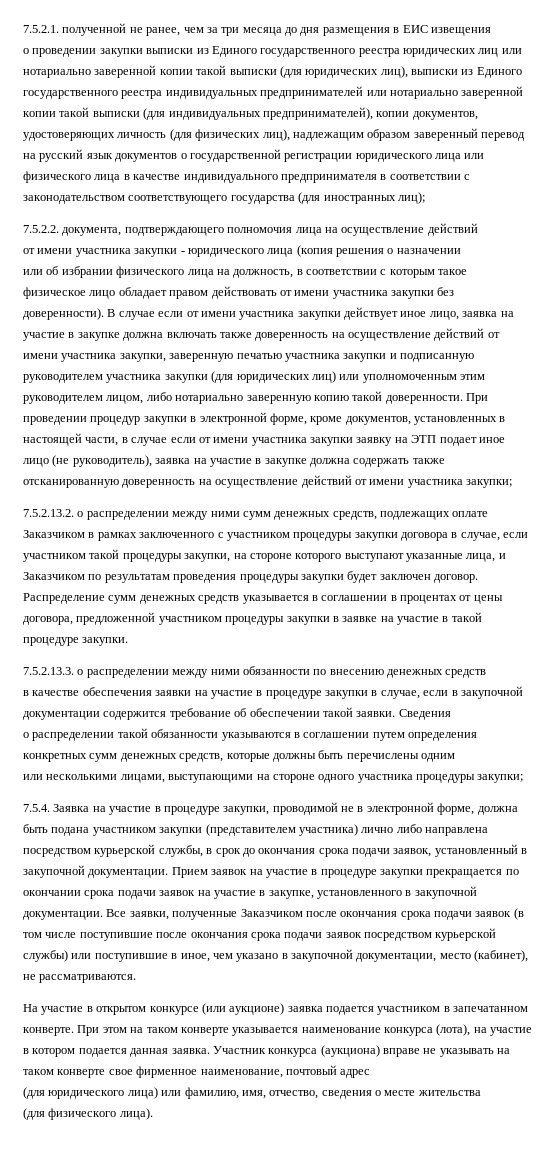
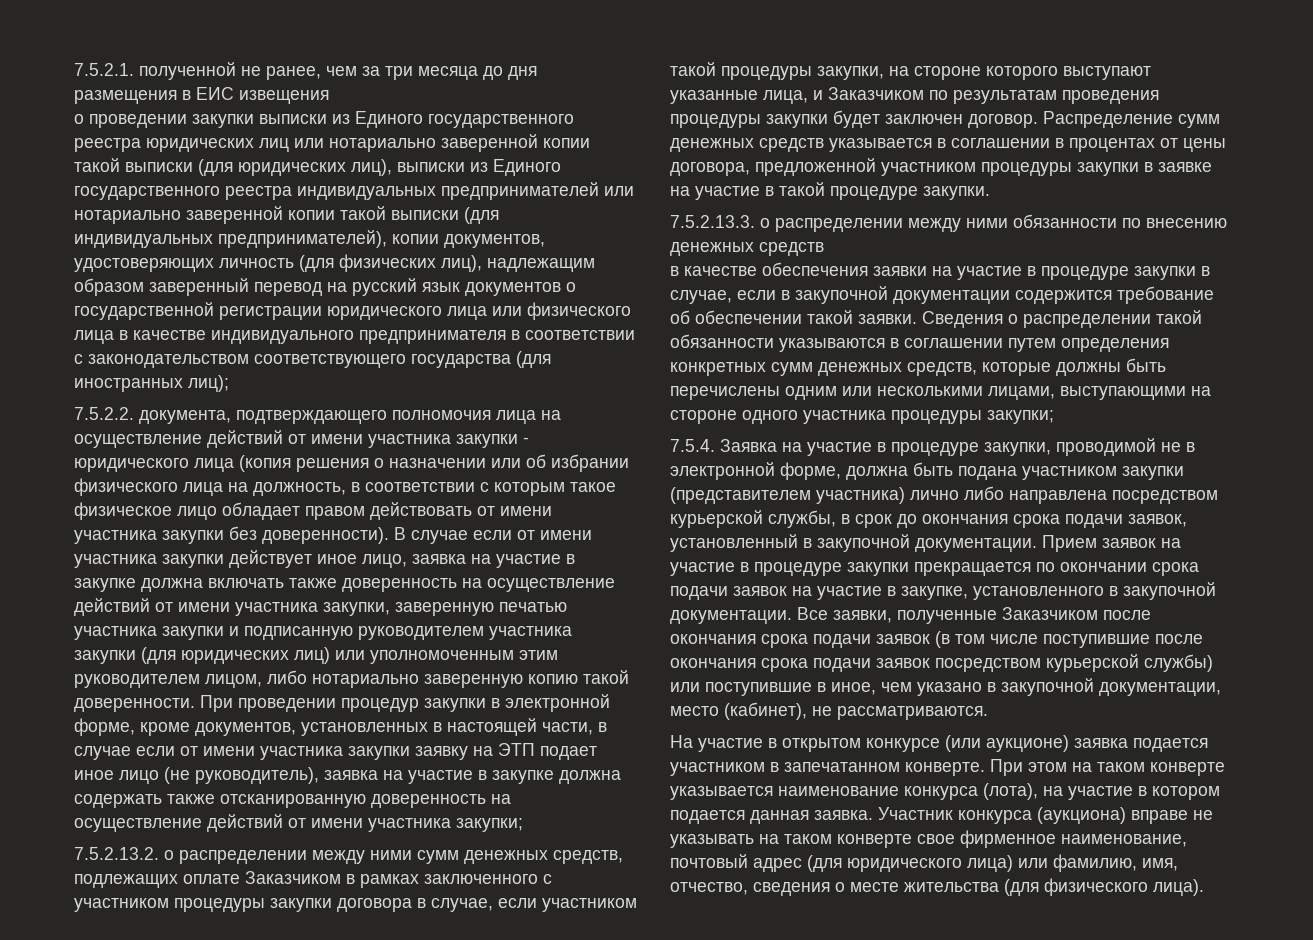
(478, 229) // -> (283, 439) none
(461, 251) // -> (486, 463) none
(451, 714) // -> (1003, 319) none
(455, 757) // -> (837, 393) none
(371, 1073) // -> (802, 865) none
(481, 1093) // -> (999, 887) none

